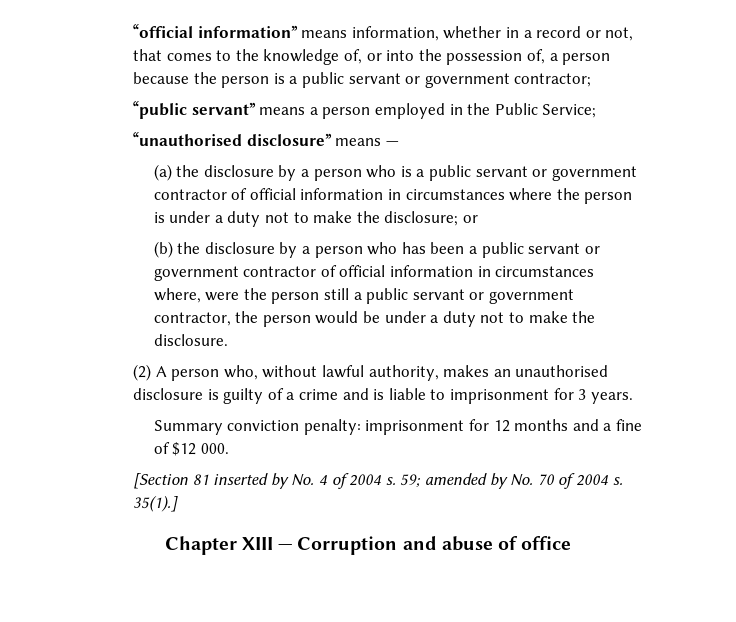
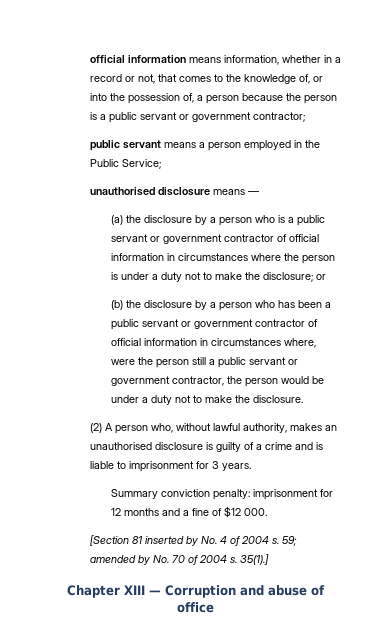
[133,24,298,38] “official information” -> [89,55,186,63] official information
[133,101,256,119] “public servant” -> [89,140,161,151] public servant
[133,132,332,146] “unauthorised disclosure” -> [89,187,210,196] unauthorised disclosure

